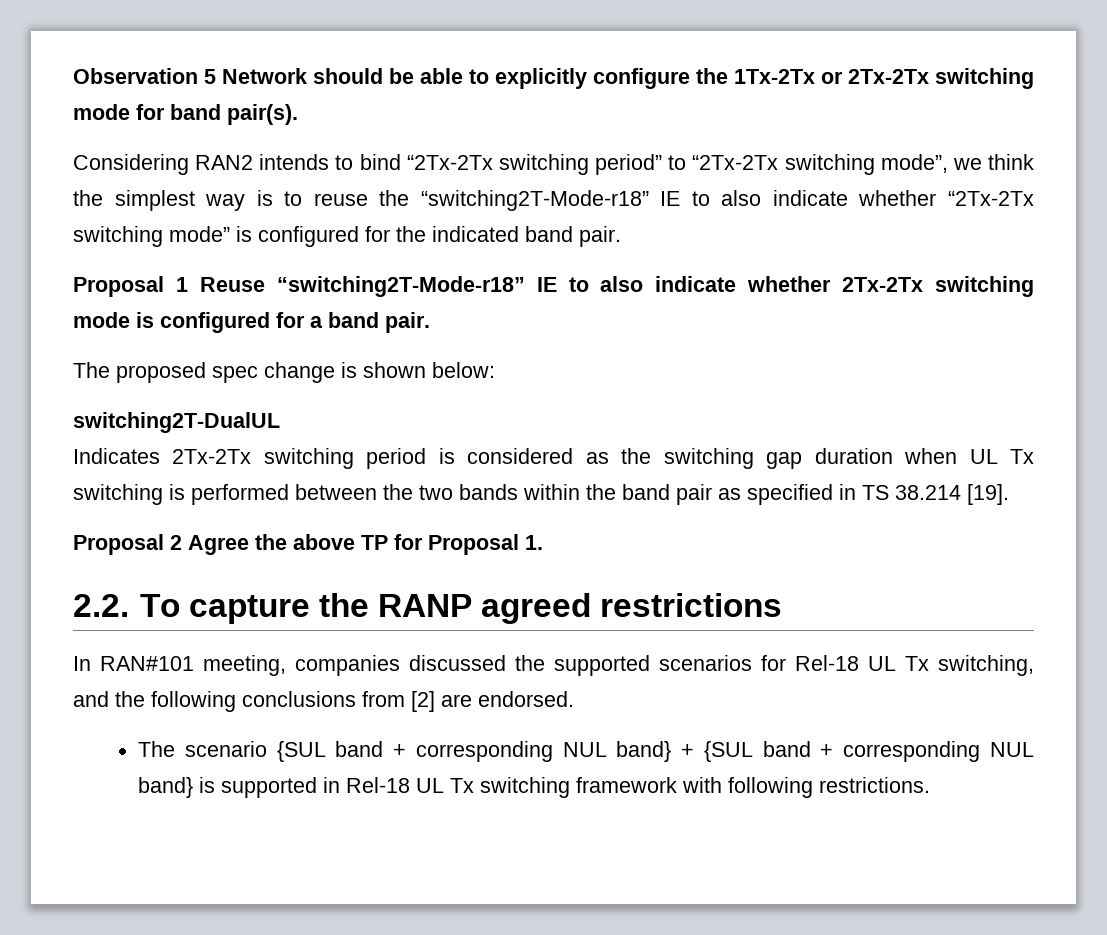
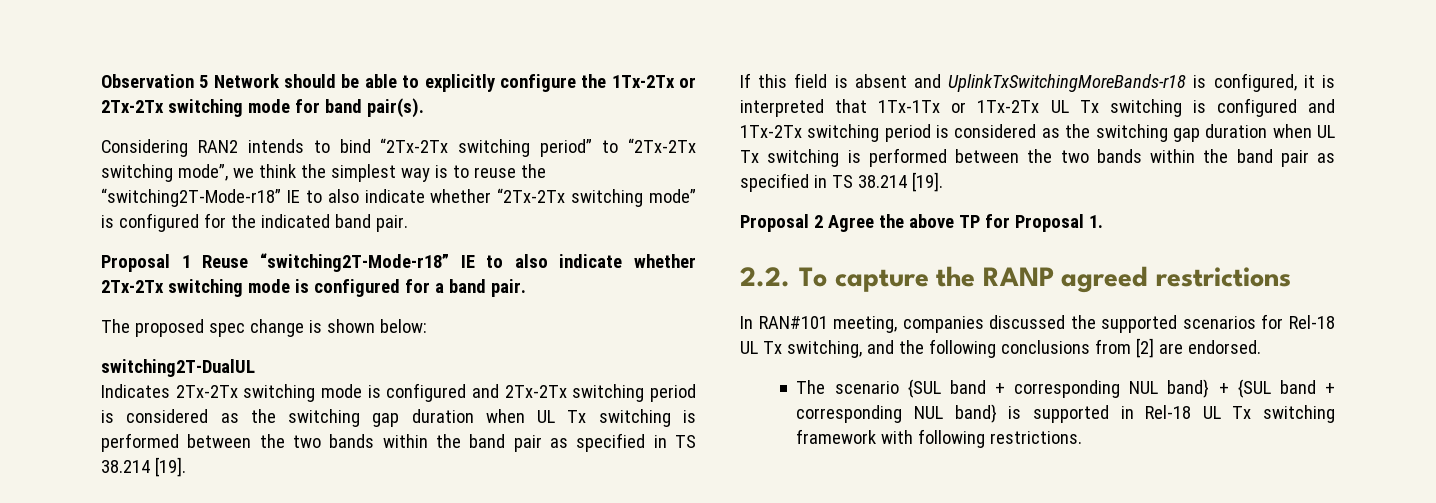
(354, 458) none -> [321,383,697,402] [101,409,696,427] [101,433,696,452] [101,457,186,477] [740,73,1335,92] [740,98,1335,117] [740,124,880,142] mode is configured and 2Tx-2Tx switching period is considered as the switching gap duration when UL Tx switching is performed between the two bands within the band pair as specified in TS 38.214 [19]. // If this field is absent and UplinkTxSwitchingMoreBands-r18 is configured, it is interpreted that 1Tx-1Tx or 1Tx-2Tx UL Tx switching is configured and 1Tx-2Tx switching

